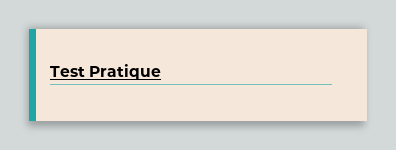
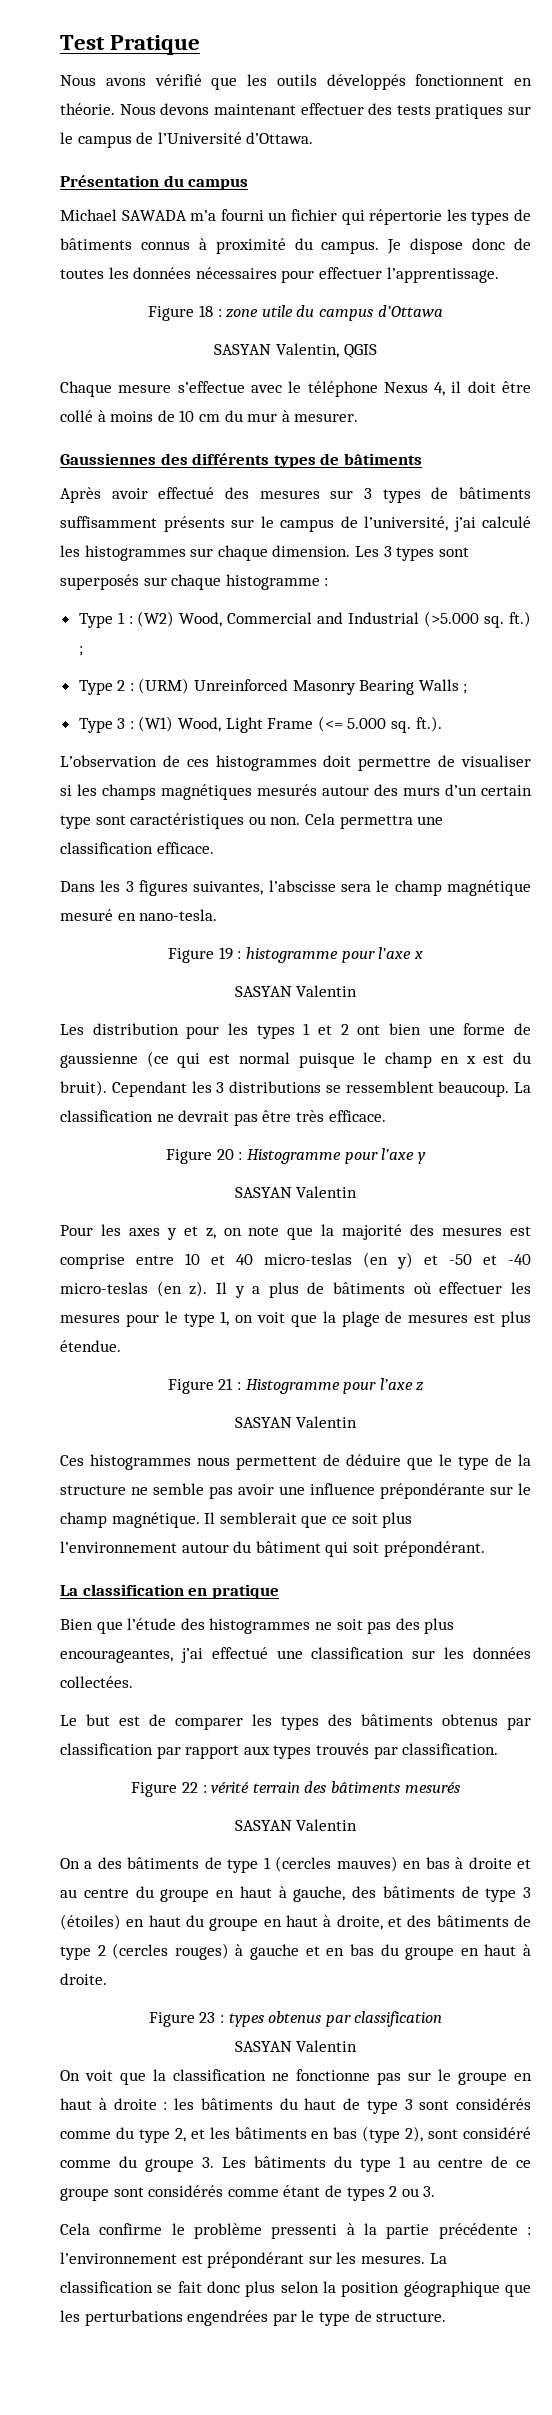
(162, 72) none -> [60,74,532,90] [60,103,531,119] [60,132,314,148] [60,175,249,190] [60,209,532,225] [60,238,532,254] [60,267,499,283] [148,305,443,321] [214,343,377,358] [60,381,531,397] [60,410,359,422] [60,453,422,468] [60,487,531,503] [60,516,531,532] [60,545,469,561] [60,574,329,590] [78,611,531,628] [78,646,83,656] [78,678,468,695] [78,716,442,733] [60,755,531,771] [60,784,532,800] [60,813,444,829] [60,842,214,854] [60,880,531,896] [60,909,218,921] [168,947,423,963] [234,985,358,997] [60,1023,531,1039] [60,1051,532,1068] [60,1080,531,1097] [60,1110,386,1126] [166,1148,426,1164] [234,1186,358,1198] [60,1224,531,1240] [60,1252,531,1269] [60,1281,531,1298] [60,1311,532,1327] [60,1340,121,1352] [167,1378,425,1394] [234,1416,358,1428] [60,1454,531,1470] [60,1483,531,1499] [60,1512,413,1528] [60,1541,485,1557] [60,1584,279,1599] [60,1618,455,1634] [60,1647,531,1663] [60,1676,133,1688] [60,1714,531,1730] [60,1743,499,1759] [131,1781,460,1797] [234,1819,358,1831] [60,1856,531,1873] [60,1886,531,1902] [60,1914,531,1931] [60,1943,532,1960] [60,1973,107,1985] [148,2011,443,2027] [234,2040,358,2052] [60,2069,532,2085] [60,2098,531,2114] [60,2126,531,2143] [60,2156,531,2172] [60,2185,436,2201] [60,2223,531,2239] [60,2252,447,2268] [60,2281,531,2297] [60,2310,447,2326] // Nous avons vérifié que les outils développés fonctionnent en théorie. Nous devons maintenant effectuer des tests pratiques sur le campus de l’Université d’Ottawa. // Présentation du campus // Michael SAWADA m’a fourni un fichier qui répertorie les types de bâtiments connus à proximité du campus. Je dispose donc de toutes les données nécessaires pour effectuer l’apprentissage. // Figure 18 : zone utile du campus d’Ottawa // SASYAN Valentin, QGIS // Chaque mesure s’effectue avec le téléphone Nexus 4, il doit être collé à moins de 10 cm du mur à mesurer. // Gaussiennes des différents types de bâtiments // Après avoir effectué des mesures sur 3 types de bâtiments suffisamment présents sur le campus de l’université, j’ai calculé les histogrammes sur chaque dimension. Les 3 types sont superposés sur chaque histogramme : // Type 1 : (W2) Wood, Commercial and Industrial (>5.000 sq. ft.) ; // Type 2 : (URM) Unreinforced Masonry Bearing Walls ; // Type 3 : (W1) Wood, Light Frame (<= 5.000 sq. ft.). // L’observation de ces histogrammes doit permettre de visualiser si les champs magnétiques mesurés autour des murs d’un certain type sont caractéristiques ou non. Cela permettra une classification efficace. // Dans les 3 figures suivantes, l’abscisse sera le champ magnétique mesuré en nano-tesla. // Figure 19 : histogramme pour l’axe x // SASYAN Valentin // Les distribution pour les types 1 et 2 ont bien une forme de gaussienne (ce qui est normal puisque le champ en x est du bruit). Cependant les 3 distributions se ressemblent beaucoup. La classification ne devrait pas être très efficace. // Figure 20 : Histogramme pour l’axe y // SASYAN Valentin // Pour les axes y et z, on note que la majorité des mesures est comprise entre 10 et 40 micro-teslas (en y) et -50 et -40 micro-teslas (en z). Il y a plus de bâtiments où effectuer les mesures pour le type 1, on voit que la plage de mesures est plus étendue. // Figure 21 : Histogramme pour l’axe z // SASYAN Valentin // Ces histogrammes nous permettent de déduire que le type de la structure ne semble pas avoir une influence prépondérante sur le champ magnétique. Il semblerait que ce soit plus l’environnement autour du bâtiment qui soit prépondérant. // La classification en pratique // Bien que l’étude des histogrammes ne soit pas des plus encourageantes, j’ai effectué une classification sur les données collectées. // Le but est de comparer les types des bâtiments obtenus par classification par rapport aux types trouvés par classification. // Figure 22 : vérité terrain des bâtiments mesurés // SASYAN Valentin // On a des bâtiments de type 1 (cercles mauves) en bas à droite et au centre du groupe en haut à gauche, des bâtiments de type 3 (étoiles) en haut du groupe en haut à droite, et des bâtiments de type 2 (cercles rouges) à gauche et en bas du groupe en haut à droite. // Figure 23 : types obtenus par classification // SASYAN Valentin // On voit que la classification ne fonctionne pas sur le groupe en haut à droite : les bâtiments du haut de type 3 sont considérés comme du type 2, et les bâtiments en bas (type 2), sont considéré comme du groupe 3. Les bâtiments du type 1 au centre de ce groupe sont considérés comme étant de types 2 ou 3. // Cela confirme le problème pressenti à la partie précédente : l’environnement est prépondérant sur les mesures. La classification se fait donc plus selon la position géographique que les perturbations engendrées par le type de structure.

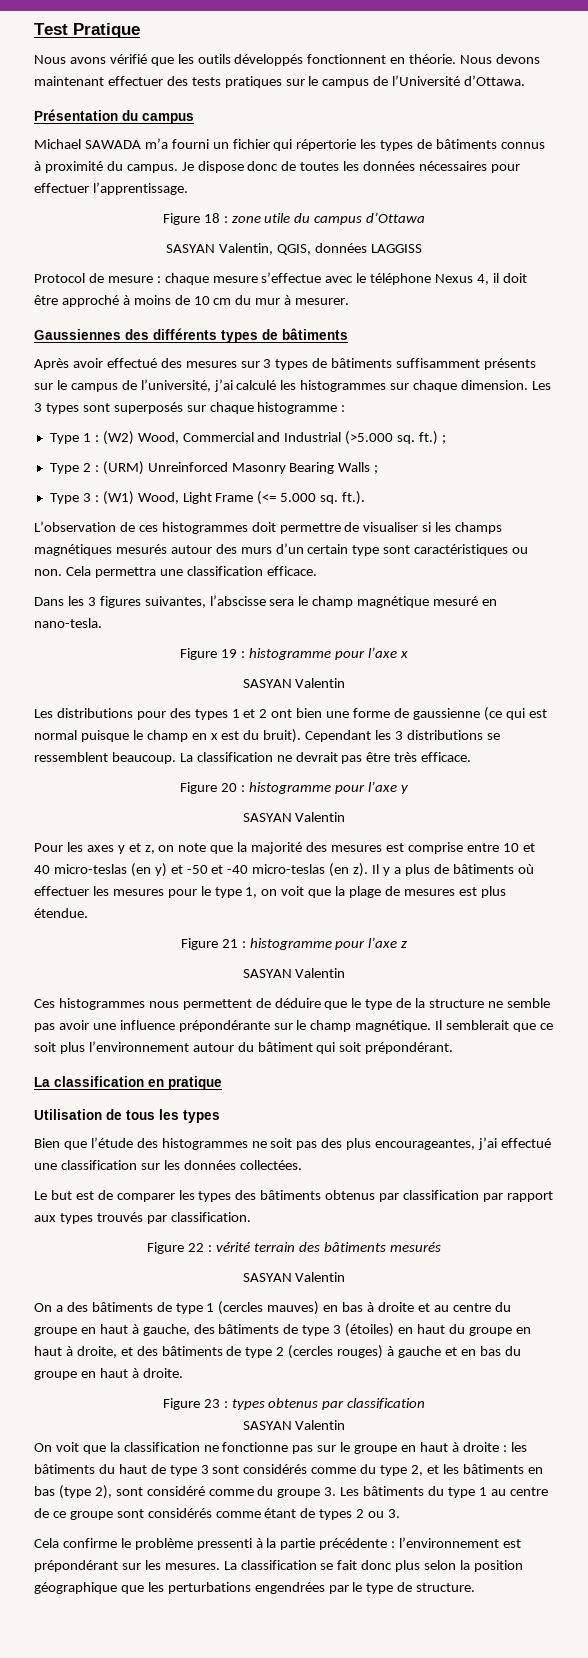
[343,344,377,358] [60,381,112,397] QGIS // Chaque -> [277,243,422,255] [34,273,209,285] QGIS, données LAGGISS // Protocol de mesure : chaque
[60,410,93,422] collé -> [61,295,119,307] approché
[92,1023,248,1039] distribution pour les -> [56,708,191,720] distributions pour des
[247,1149,341,1164] Histogramme -> [248,782,331,794] histogramme
[245,1379,340,1394] Histogramme -> [249,938,332,950] histogramme
(279, 1591) none -> [34,1109,220,1123] // Utilisation de tous les types

